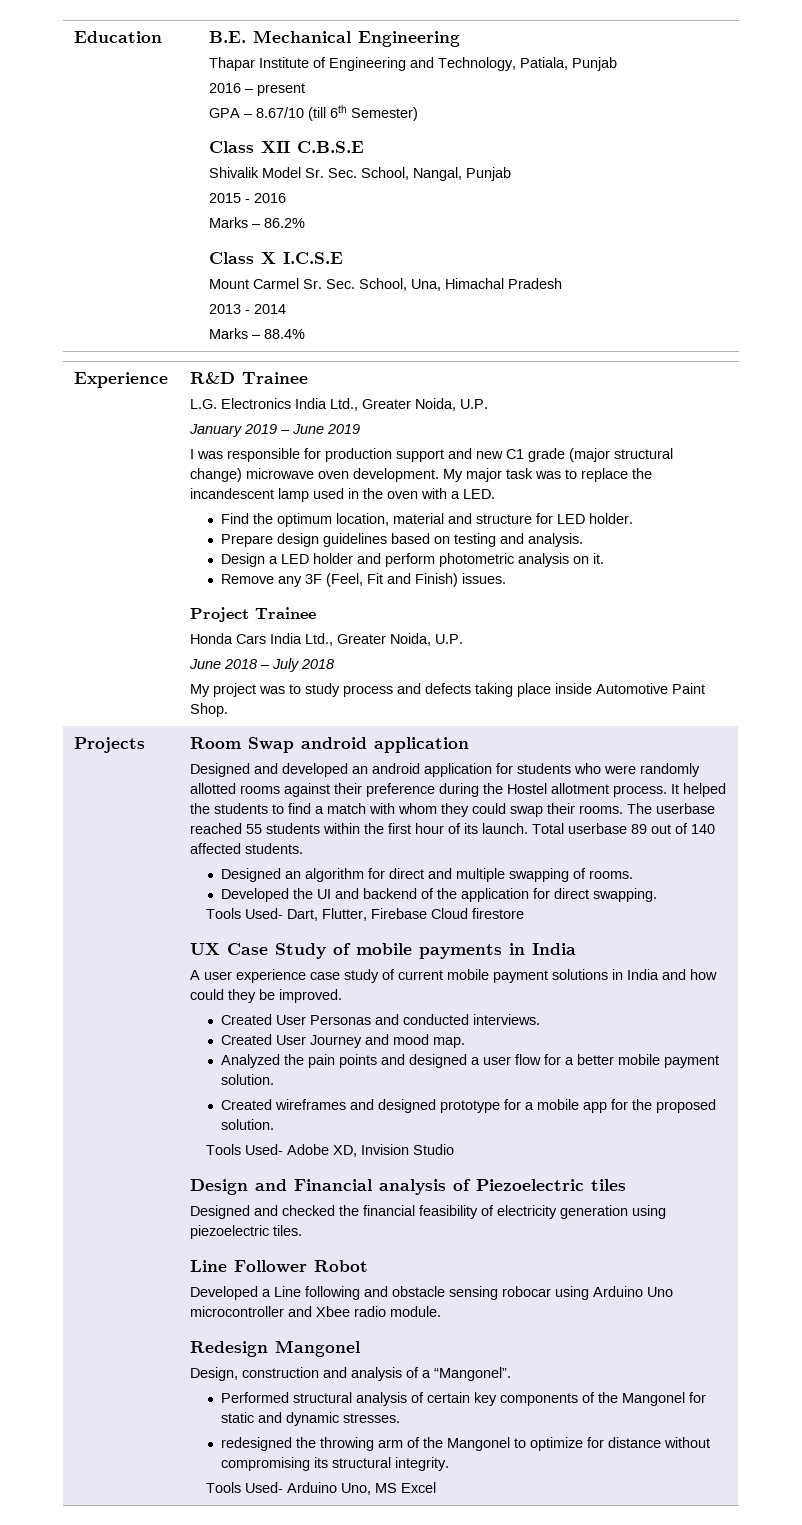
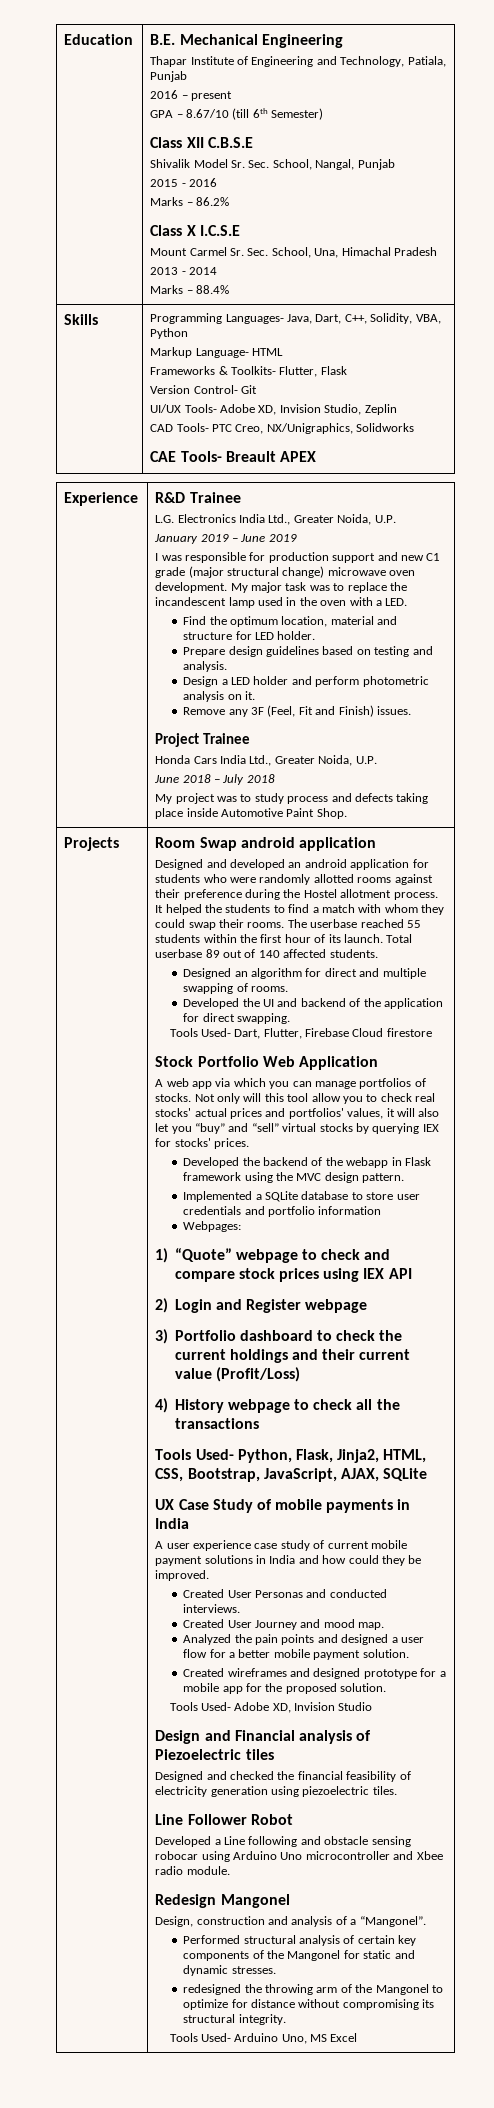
(305, 334) none -> [64,314,99,325] [150,313,441,324] [150,328,189,339] [150,347,284,358] [150,366,347,377] [150,385,258,394] [150,404,397,415] [150,423,415,434] [150,451,316,462] // Skills | Programming Languages- Java, Dart, C++, Solidity, VBA, Python // Markup Language- HTML // Frameworks & Toolkits- Flutter, Flask // Version Control- Git // UI/UX Tools- Adobe XD, Invision Studio, Zeplin // CAD Tools- PTC Creo, NX/Unigraphics, Solidworks // CAE Tools- Breault APEX
(524, 913) none -> [155,1056,378,1070] [155,1078,426,1089] [155,1093,436,1104] [155,1108,440,1119] [155,1123,439,1134] [155,1138,250,1149] [183,1157,431,1168] [183,1172,405,1183] [183,1191,420,1202] [183,1206,382,1217] [183,1221,242,1232] [155,1248,391,1263] [174,1268,412,1282] [155,1298,368,1313] [155,1329,403,1344] [174,1349,411,1363] [174,1367,300,1382] [155,1398,400,1413] [174,1418,259,1429] [155,1449,427,1463] [155,1468,428,1482] // Stock Portfolio Web Application // A web app via which you can manage portfolios of stocks. Not only will this tool allow you to check real stocks' actual prices and portfolios' values, it will also let you “buy” and “sell” virtual stocks by querying IEX for stocks' prices. // Developed the backend of the webapp in Flask framework using the MVC design pattern. // Implemented a SQLite database to store user credentials and portfolio information // Webpages: // 1) “Quote” webpage to check and compare stock prices using IEX API // 2) Login and Register webpage // 3) Portfolio dashboard to check the current holdings and their current value (Profit/Loss) // 4) History webpage to check all the transactions // Tools Used- Python, Flask, Jinja2, HTML, CSS, Bootstrap, JavaScript, AJAX, SQLite

